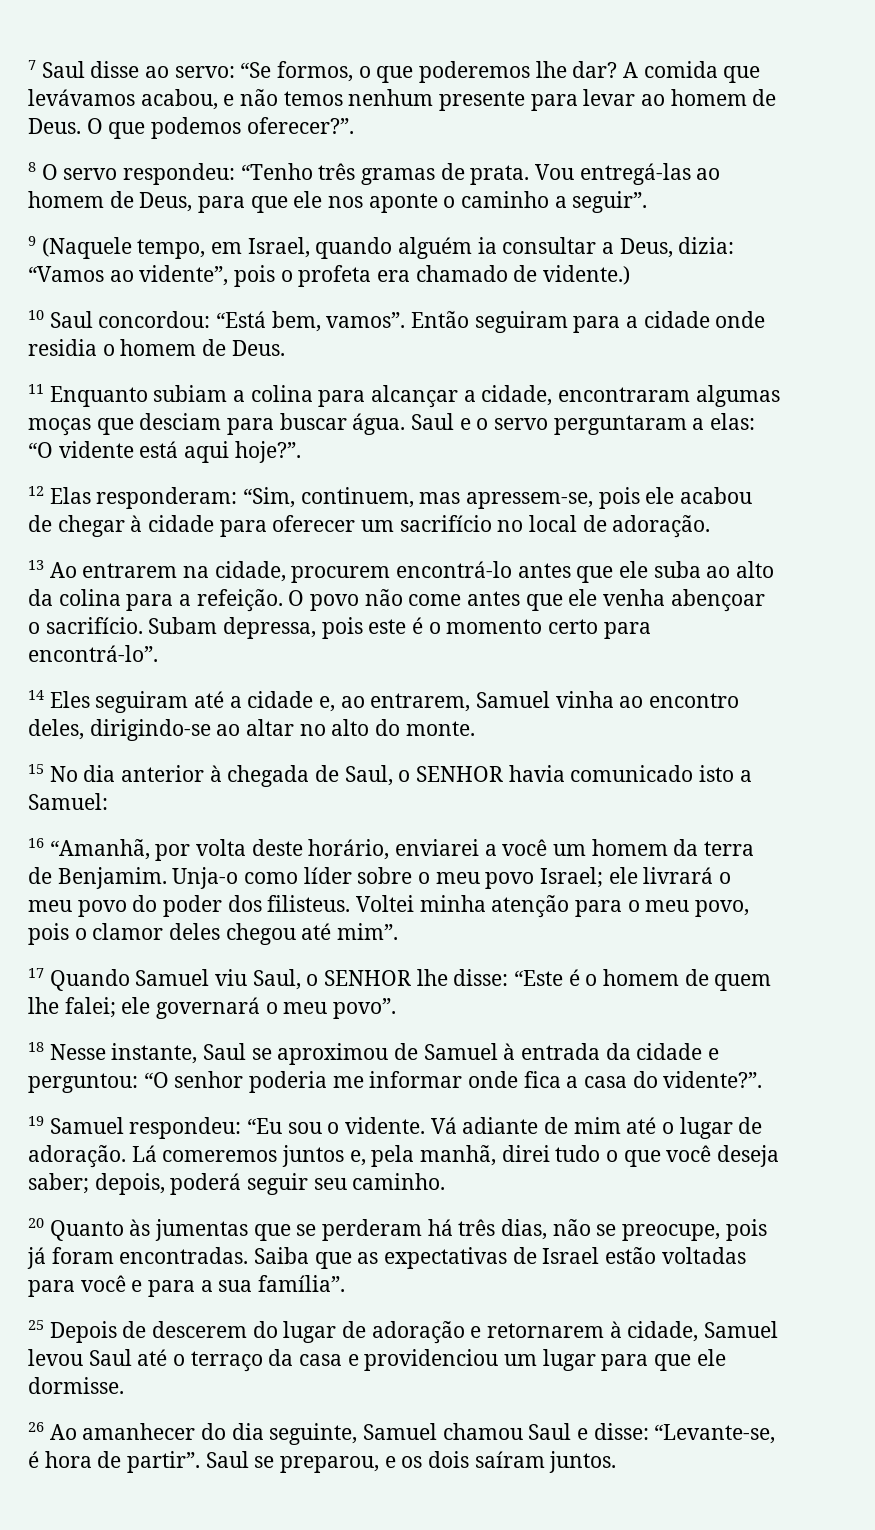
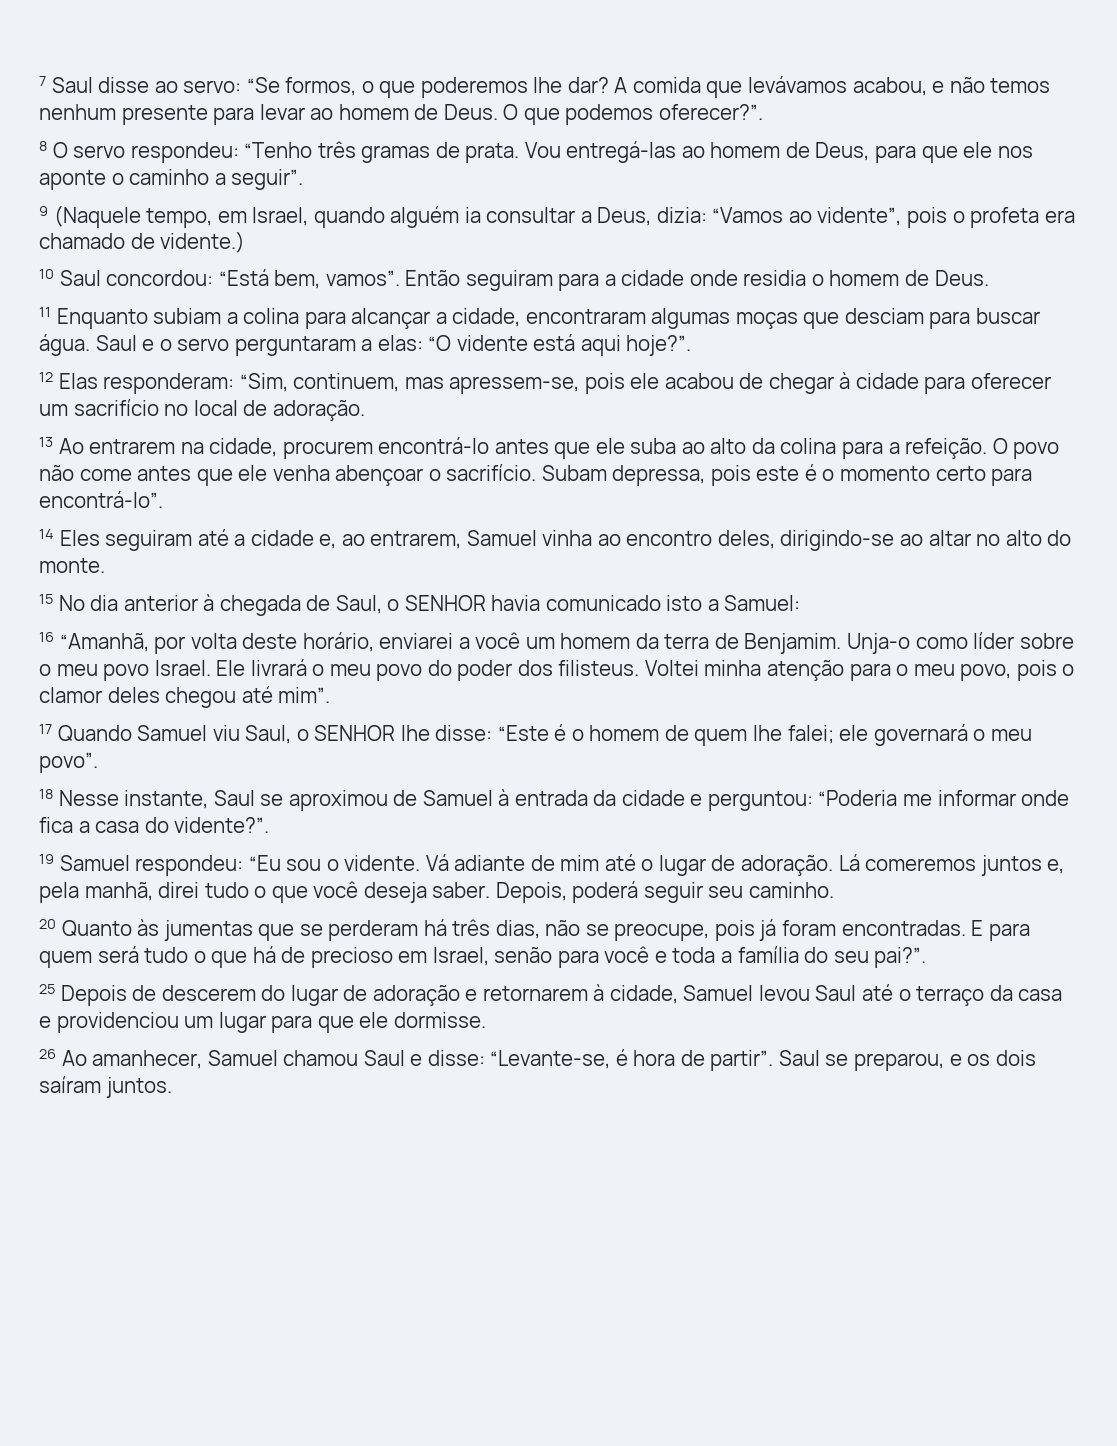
[540,867,638,888] Israel; ele -> [154,660,246,676] Israel. Ele
[143,1071,328,1093] “O senhor poderia -> [818,790,898,806] “Poderia
[28,1173,165,1195] saber; depois, -> [432,882,567,903] saber. Depois,
[254,1247,746,1269] [28,1275,346,1297] Saiba que as expectativas de Israel estão voltadas para você e para a sua família”. -> [971,920,1030,941] [39,946,927,968] E para quem será tudo o que há de precioso em Israel, senão para você e toda a família do seu pai?”.
[82,1423,358,1445] amanhecer do dia seguinte, -> [92,1050,203,1069] amanhecer,

